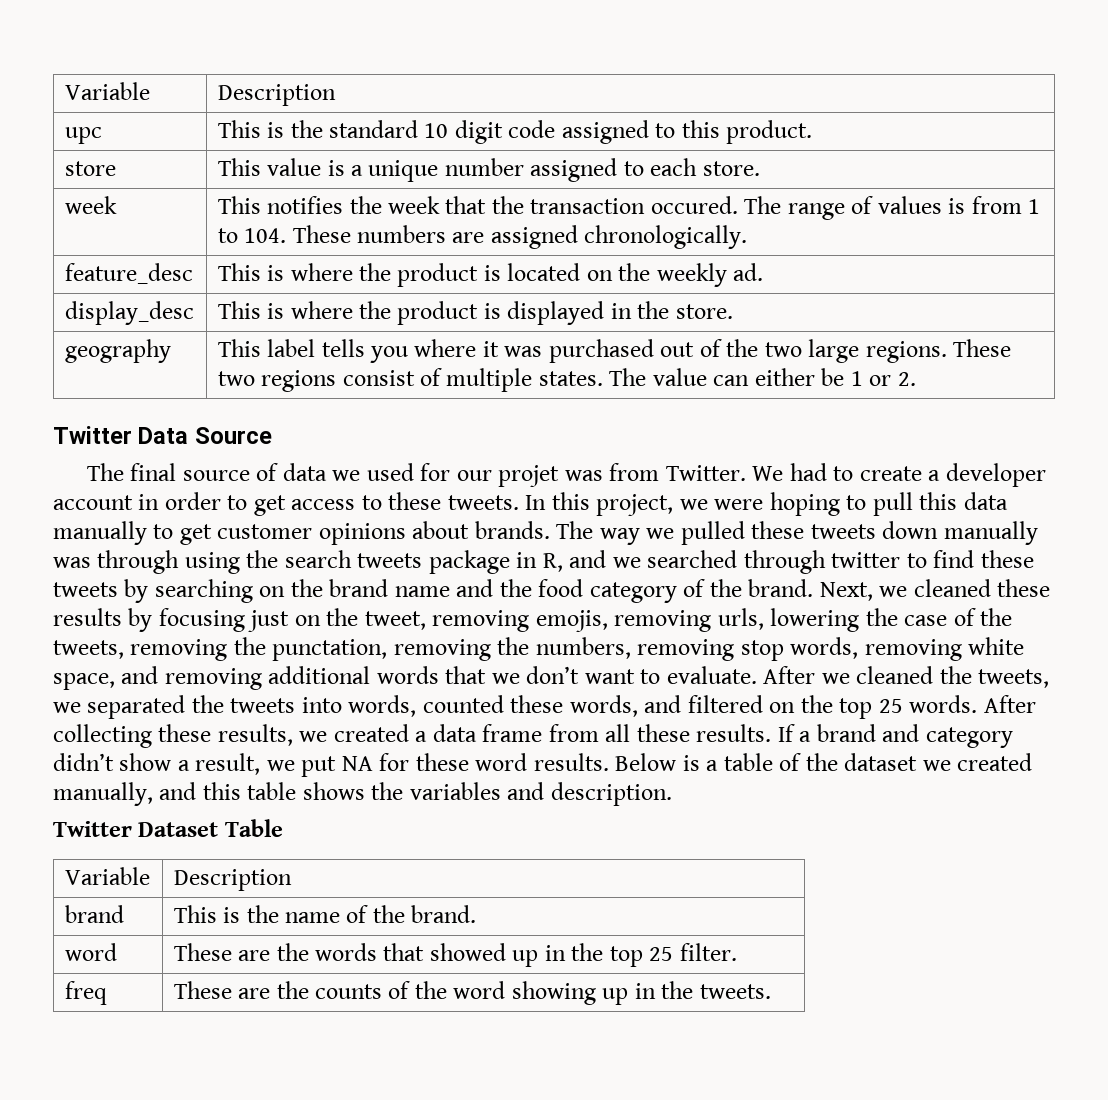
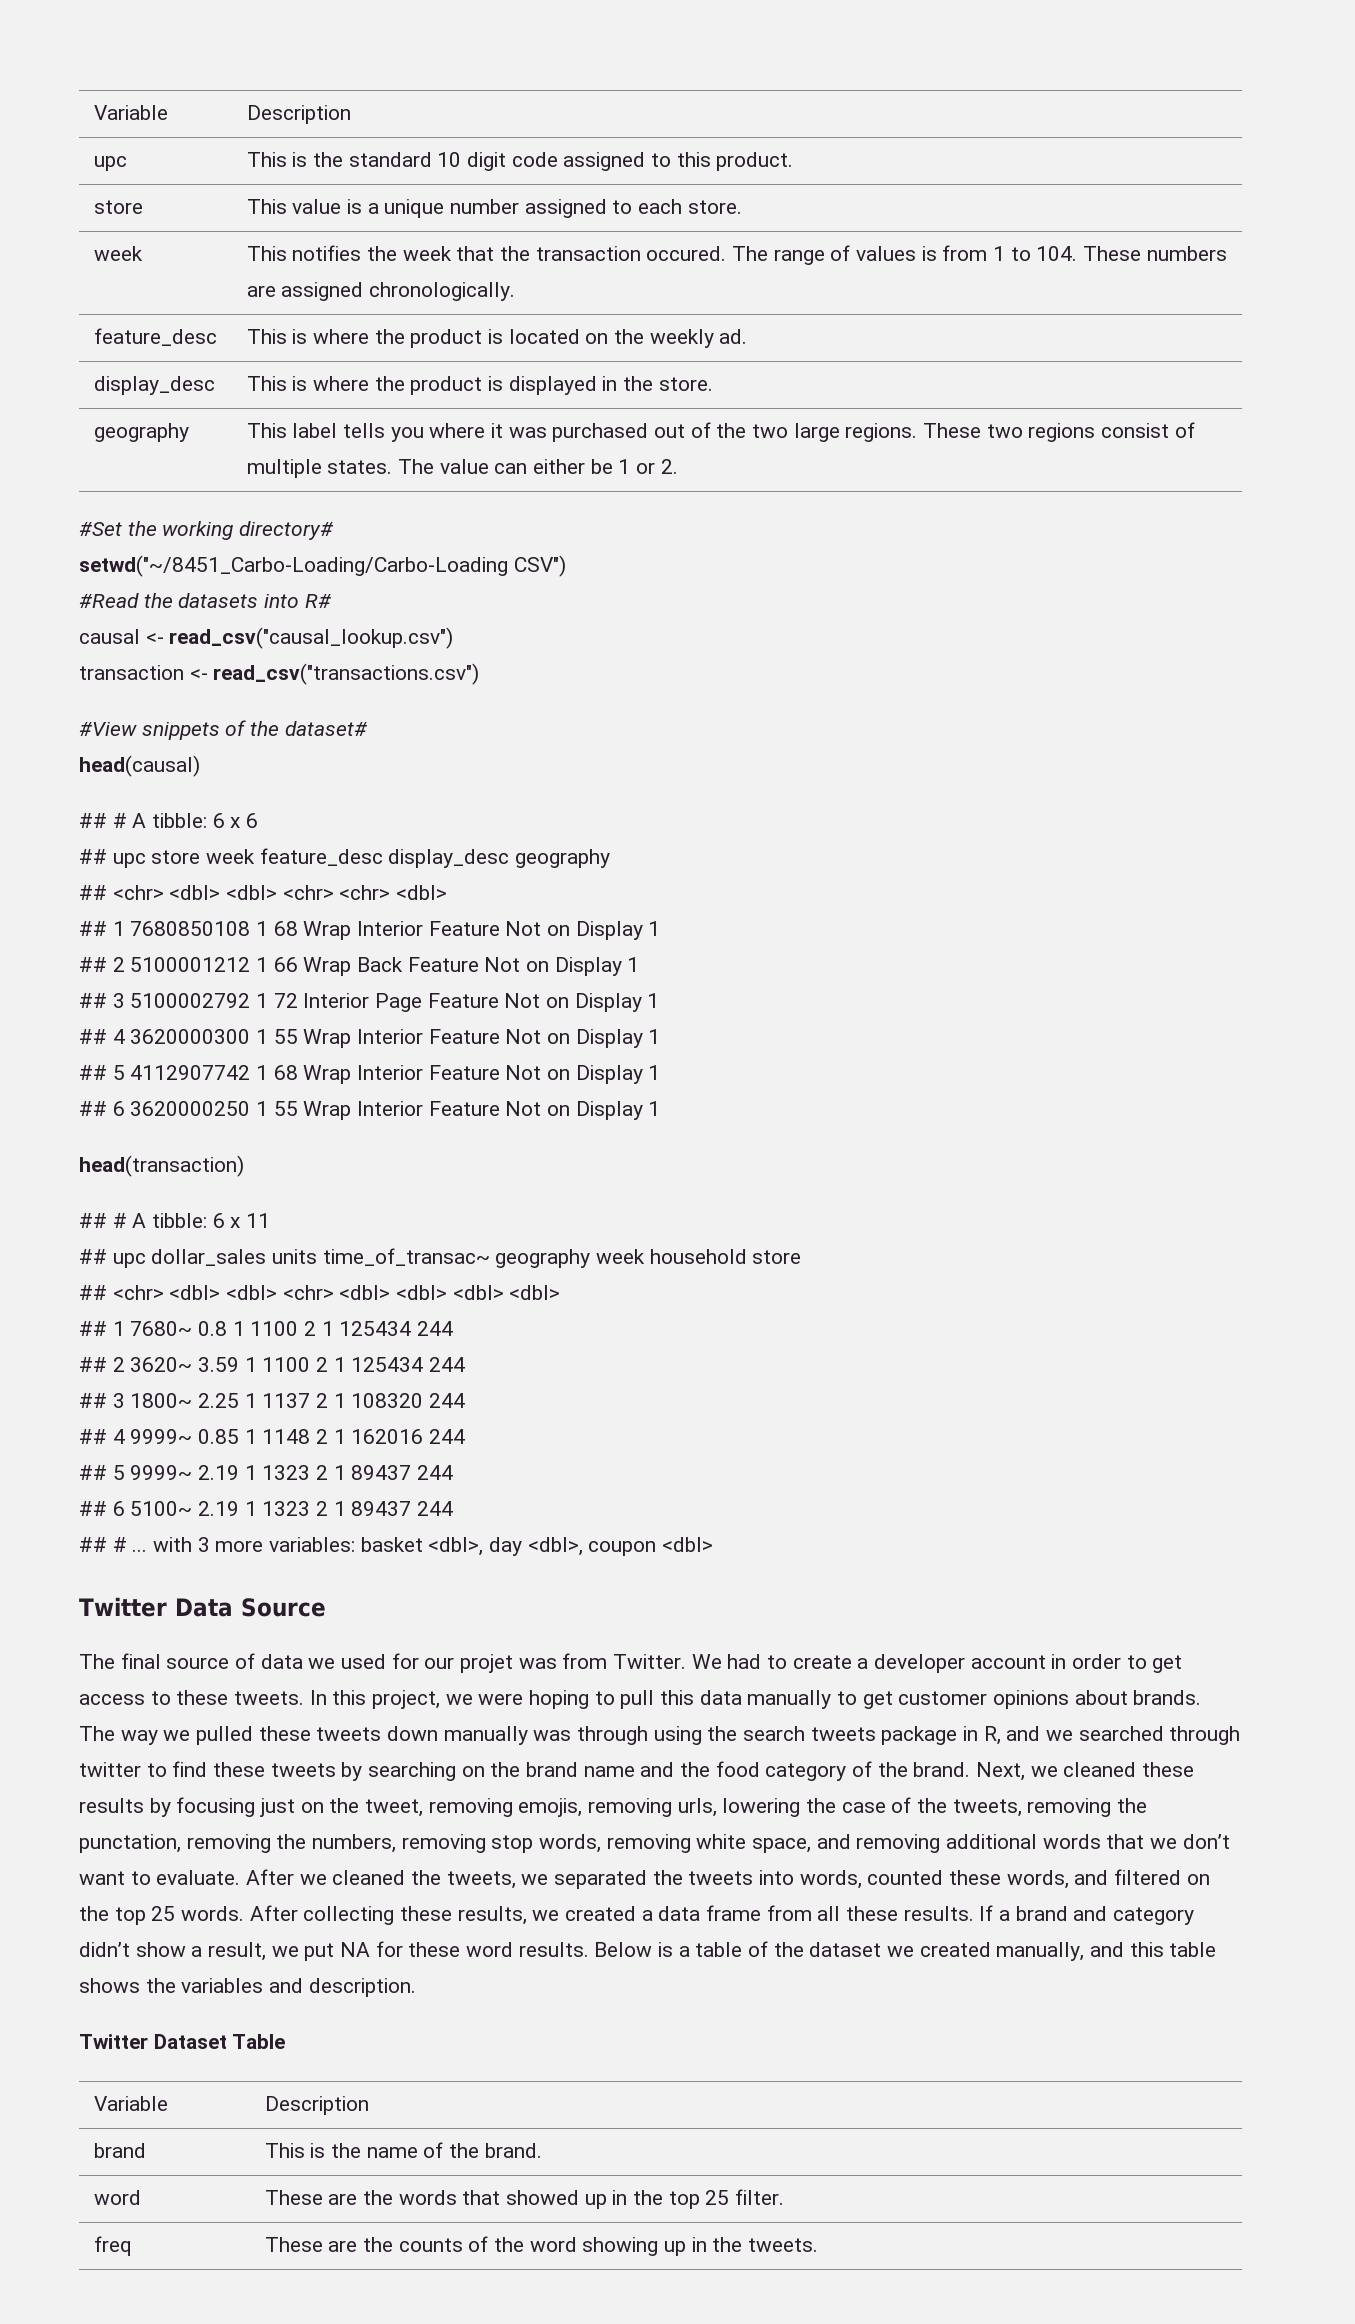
(916, 379) none -> [79,521,335,540] [79,555,566,577] [79,593,332,608] [79,627,454,649] [79,663,480,685] [79,720,368,740] [79,755,200,777] [79,813,259,828] [79,848,611,868] [79,885,448,900] [79,921,661,940] [79,957,640,976] [79,993,660,1012] [79,1029,661,1048] [79,1065,661,1084] [79,1101,661,1120] [79,1155,244,1177] [79,1213,271,1228] [79,1248,802,1268] [79,1285,561,1300] [79,1321,454,1336] [79,1357,466,1372] [79,1393,466,1408] [79,1429,466,1444] [79,1465,454,1480] [79,1501,454,1516] [79,1537,714,1556] // #Set the working directory# // setwd("~/8451_Carbo-Loading/Carbo-Loading CSV") // #Read the datasets into R# // causal <- read_csv("causal_lookup.csv") // transaction <- read_csv("transactions.csv") // #View snippets of the dataset# // head(causal) // ## # A tibble: 6 x 6 // ## upc store week feature_desc display_desc geography // ## <chr> <dbl> <dbl> <chr> <chr> <dbl> // ## 1 7680850108 1 68 Wrap Interior Feature Not on Display 1 // ## 2 5100001212 1 66 Wrap Back Feature Not on Display 1 // ## 3 5100002792 1 72 Interior Page Feature Not on Display 1 // ## 4 3620000300 1 55 Wrap Interior Feature Not on Display 1 // ## 5 4112907742 1 68 Wrap Interior Feature Not on Display 1 // ## 6 3620000250 1 55 Wrap Interior Feature Not on Display 1 // head(transaction) // ## # A tibble: 6 x 11 // ## upc dollar_sales units time_of_transac~ geography week household store // ## <chr> <dbl> <dbl> <chr> <dbl> <dbl> <dbl> <dbl> // ## 1 7680~ 0.8 1 1100 2 1 125434 244 // ## 2 3620~ 3.59 1 1100 2 1 125434 244 // ## 3 1800~ 2.25 1 1137 2 1 108320 244 // ## 4 9999~ 0.85 1 1148 2 1 162016 244 // ## 5 9999~ 2.19 1 1323 2 1 89437 244 // ## 6 5100~ 2.19 1 1323 2 1 89437 244 // ## # ... with 3 more variables: basket <dbl>, day <dbl>, coupon <dbl>

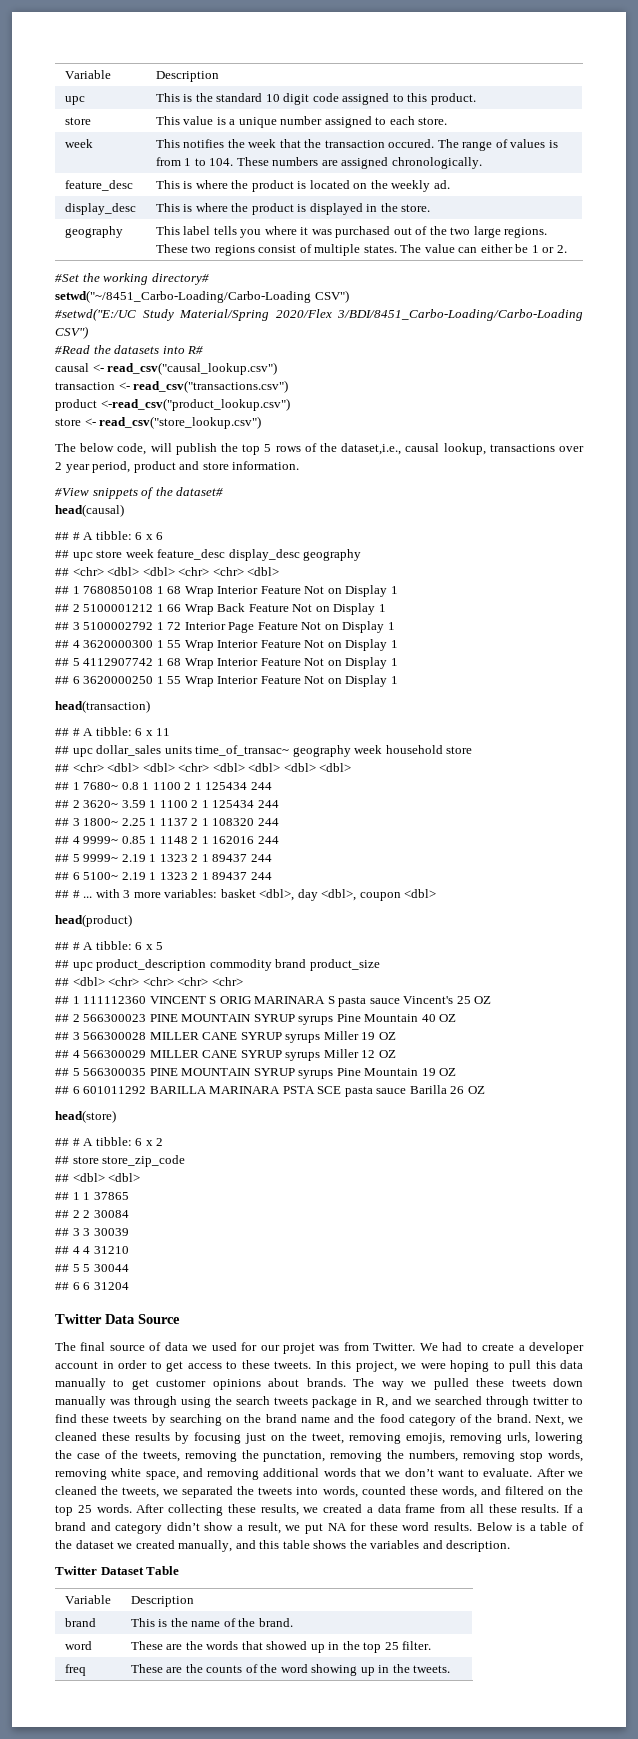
(566, 566) none -> [55,308,583,321] [55,326,88,339] // #setwd("E:/UC Study Material/Spring 2020/Flex 3/BDI/8451_Carbo-Loading/Carbo-Loading CSV")
(480, 674) none -> [55,398,290,411] [55,416,262,429] [55,443,584,455] [55,461,300,473] // product <-read_csv("product_lookup.csv") // store <- read_csv("store_lookup.csv") // The below code, will publish the top 5 rows of the dataset,i.e., causal lookup, transactions over 2 year period, product and store information.
(714, 1544) none -> [55,914,132,927] [55,941,164,950] [55,959,380,971] [55,977,243,986] [55,996,492,1007] [55,1014,457,1025] [55,1031,396,1043] [55,1049,396,1061] [55,1068,457,1079] [55,1085,485,1097] [55,1110,116,1123] [55,1137,164,1146] [55,1155,186,1167] [55,1173,141,1182] [55,1192,129,1200] [55,1210,129,1218] [55,1228,129,1236] [55,1246,129,1254] [55,1264,129,1272] [55,1282,129,1290] // head(product) // ## # A tibble: 6 x 5 // ## upc product_description commodity brand product_size // ## <dbl> <chr> <chr> <chr> <chr> // ## 1 111112360 VINCENT S ORIG MARINARA S pasta sauce Vincent's 25 OZ // ## 2 566300023 PINE MOUNTAIN SYRUP syrups Pine Mountain 40 OZ // ## 3 566300028 MILLER CANE SYRUP syrups Miller 19 OZ // ## 4 566300029 MILLER CANE SYRUP syrups Miller 12 OZ // ## 5 566300035 PINE MOUNTAIN SYRUP syrups Pine Mountain 19 OZ // ## 6 601011292 BARILLA MARINARA PSTA SCE pasta sauce Barilla 26 OZ // head(store) // ## # A tibble: 6 x 2 // ## store store_zip_code // ## <dbl> <dbl> // ## 1 1 37865 // ## 2 2 30084 // ## 3 3 30039 // ## 4 4 31210 // ## 5 5 30044 // ## 6 6 31204

